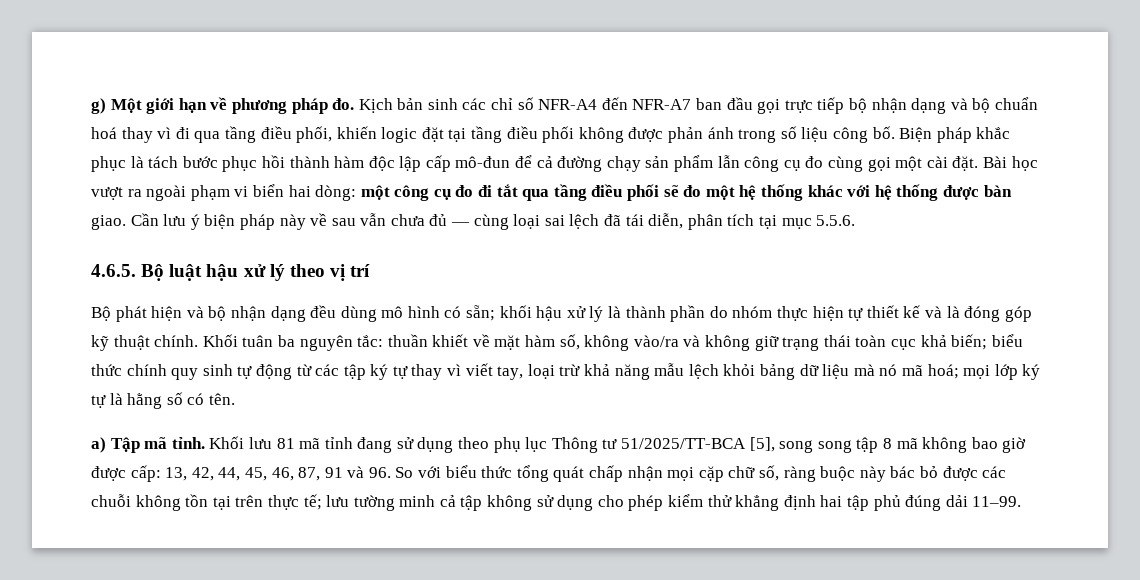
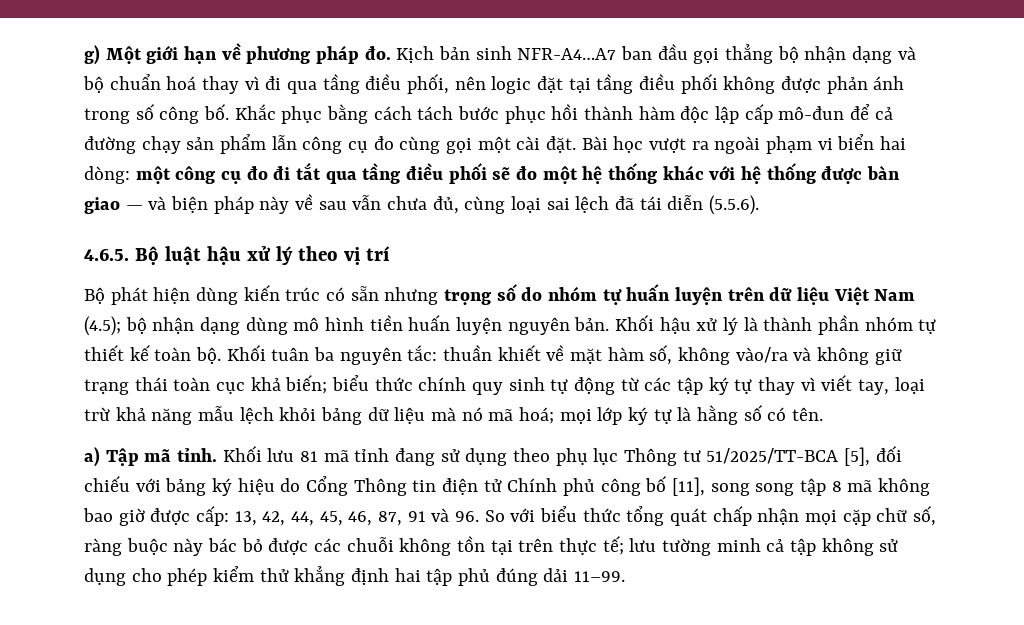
[462,97,692,110] các chỉ số NFR-A4 đến NFR-A7 -> [517,48,617,60] NFR-A4…A7
[784,97,845,114] trực tiếp -> [725,44,774,64] thẳng
[336,126,377,139] khiến -> [454,76,486,90] nên
[801,127,829,142] liệu -> (155, 112) none
[899,127,1011,143] [91,156,144,172] Biện pháp khắc phục là -> [234,104,412,124] Khắc phục bằng cách
[91,213,200,230] giao. Cần lưu ý -> [84,196,167,214] giao — và
[429,214,471,226] đủ — -> [432,196,459,214] đủ,
[648,213,856,230] diễn, phân tích tại mục 5.5.6. -> [667,195,760,215] diễn (5.5.6).
[186,305,337,322] và bộ nhận dạng đều -> [196,284,916,305] [84,316,241,336] dùng kiến trúc có sẵn nhưng trọng số do nhóm tự huấn luyện trên dữ liệu Việt Nam (4.5); bộ nhận dạng
[444,305,532,321] có sẵn; khối -> [369,315,655,335] tiền huấn luyện nguyên bản. Khối
[709,305,1032,322] [91,335,199,351] do nhóm thực hiện tự thiết kế và là đóng góp kỹ thuật chính. -> [864,317,937,334] [84,345,222,364] nhóm tự thiết kế toàn bộ.
(775, 444) none -> [875,446,902,462] [84,476,706,496] đối chiếu với bảng ký hiệu do Cổng Thông tin điện tử Chính phủ công bố [11],

